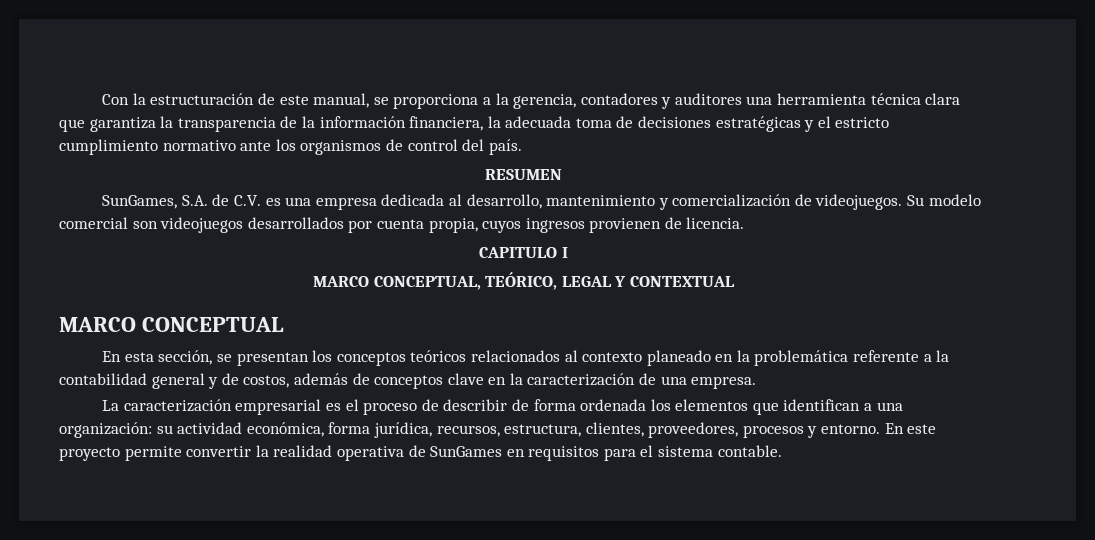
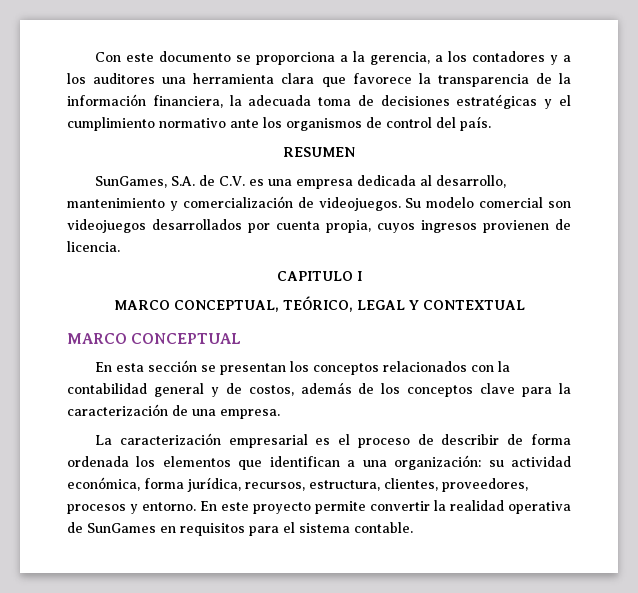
[132,93,370,108] la estructuración de este manual, -> [125,51,231,62] este documento
[580,93,672,109] contadores y -> [434,51,572,65] [67,73,86,84] a los contadores y a los
[870,93,921,105] técnica -> (275, 78) none
[89,117,156,132] garantiza -> [352,73,412,84] favorece
[835,117,890,128] estricto -> (571, 100) none
[158,350,213,365] sección, -> [147,360,197,372] sección
[410,350,932,366] teóricos relacionados al contexto planeado en la problemática referente a -> [382,361,494,372] relacionados con
(370, 379) none -> [381,383,401,394] los
[488,377,507,385] en -> [522,387,553,397] para

